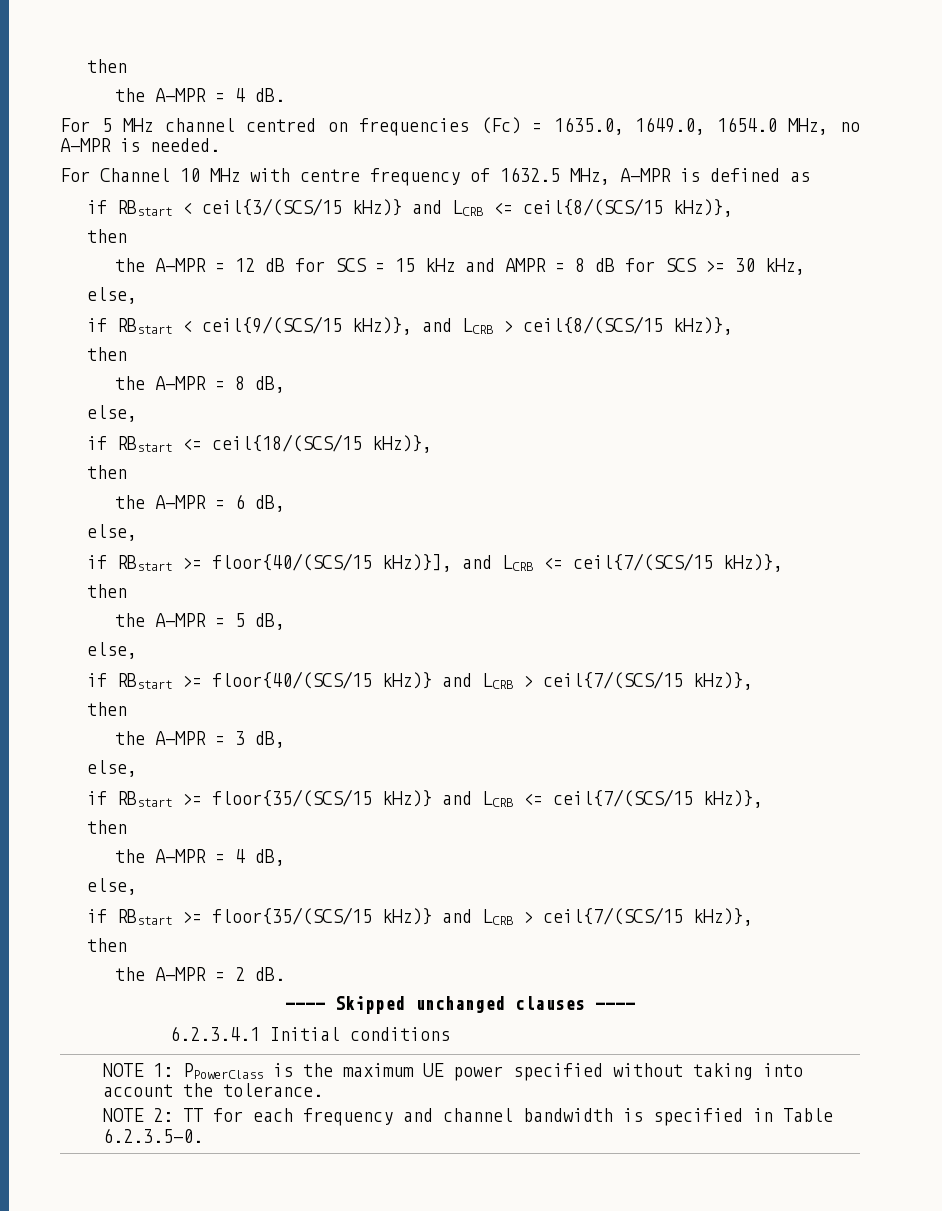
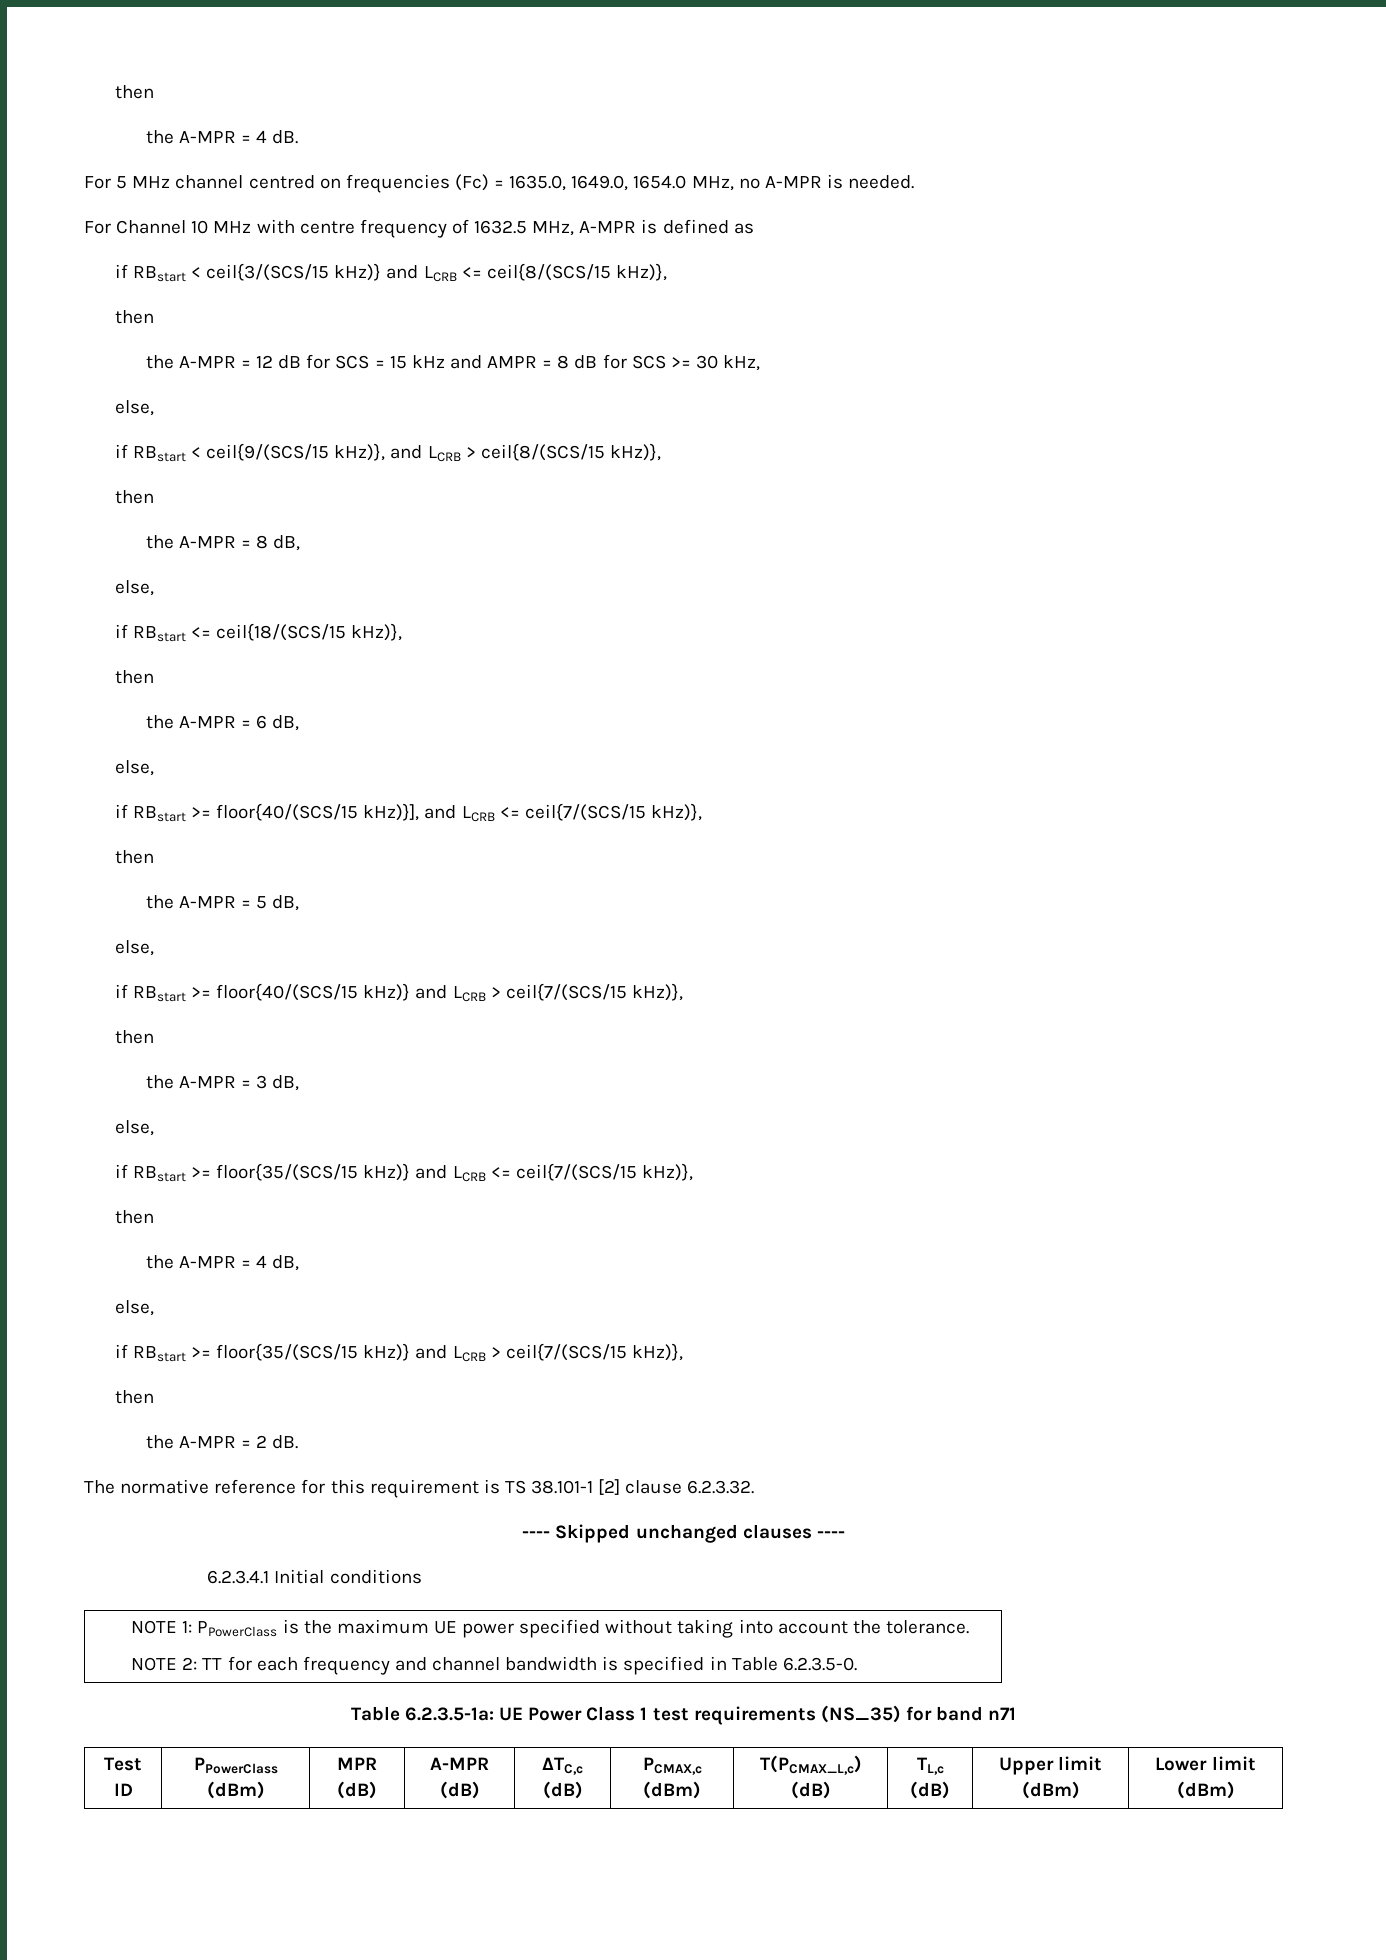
(285, 974) none -> [84,1479,755,1498] // The normative reference for this requirement is TS 38.101-1 [2] clause 6.2.3.32.
(204, 1135) none -> [350,1705,1017,1725] [104,1757,142,1771] [113,1783,133,1796] [193,1757,278,1774] [206,1781,265,1799] [337,1757,377,1770] [337,1781,377,1799] [430,1757,489,1770] [439,1781,480,1799] [542,1757,583,1775] [542,1781,583,1799] [642,1757,702,1775] [643,1781,701,1799] [759,1755,862,1775] [790,1781,831,1799] [916,1757,944,1775] [910,1781,950,1799] [998,1756,1103,1775] [1021,1781,1080,1799] [1155,1756,1256,1771] [1176,1781,1235,1799] // Table 6.2.3.5-1a: UE Power Class 1 test requirements (NS_35) for band n71 // Test ID | PPowerClass (dBm) | MPR (dB) | A-MPR (dB) | ΔTC,c (dB) | PCMAX,c (dBm) | T(PCMAX_L,c) (dB) | TL,c (dB) | Upper limit (dBm) | Lower limit (dBm)

